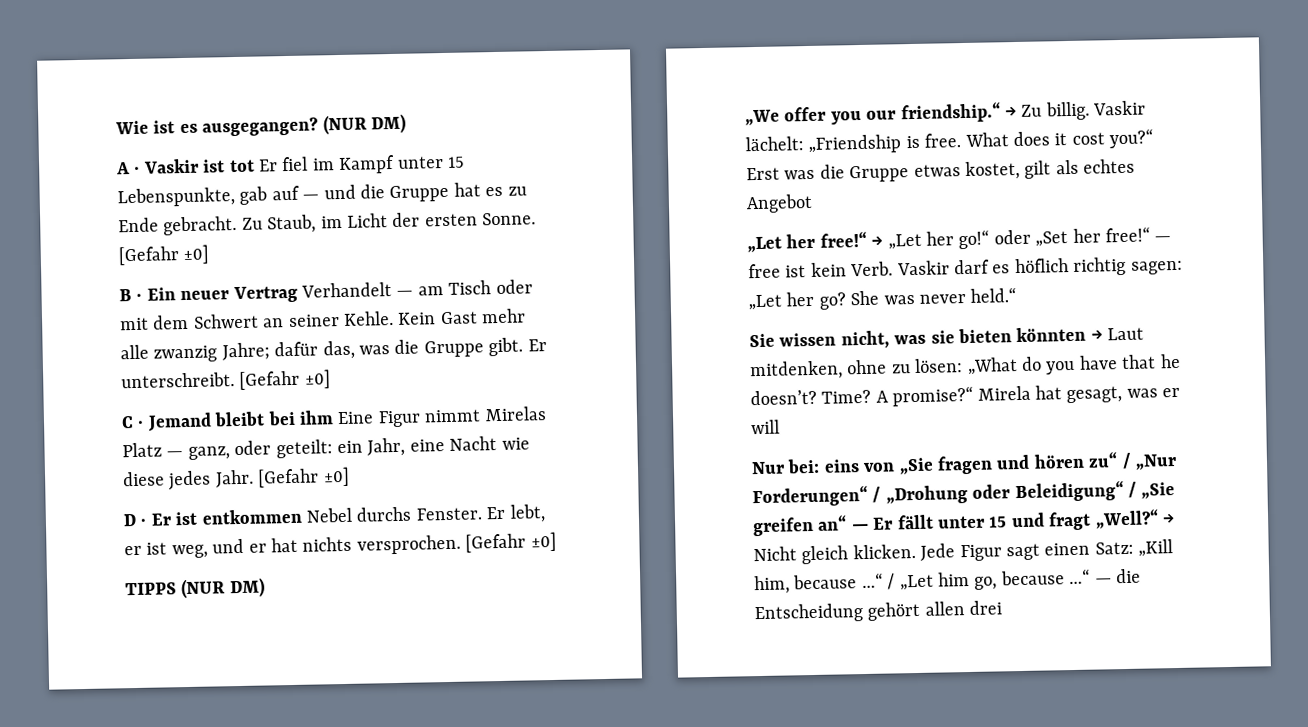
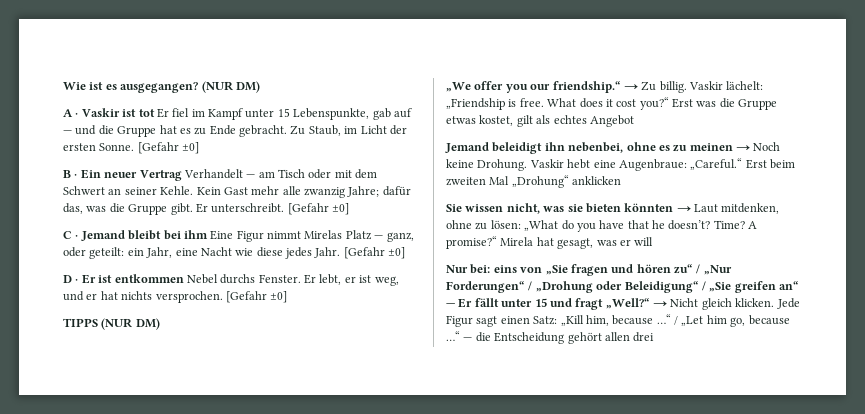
[747,226,1172,253] [748,256,1183,279] [748,287,1017,311] „Let her free!“ → „Let her go!“ oder „Set her free!“ — free ist kein Verb. Vaskir darf es höflich richtig sagen: „Let her go? She was never held.“ -> [445,142,781,154] [446,158,795,171] [446,175,622,188] Jemand beleidigt ihn nebenbei, ohne es zu meinen → Noch keine Drohung. Vaskir hebt eine Augenbraue: „Careful.“ Erst beim zweiten Mal „Drohung“ anklicken

